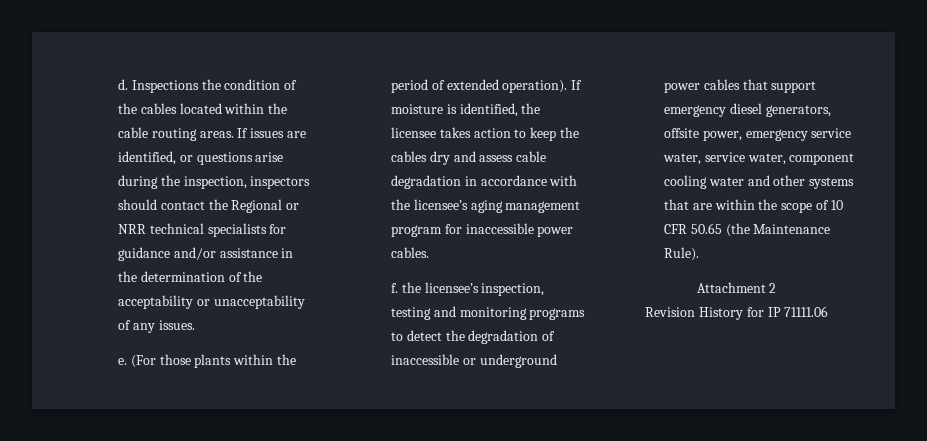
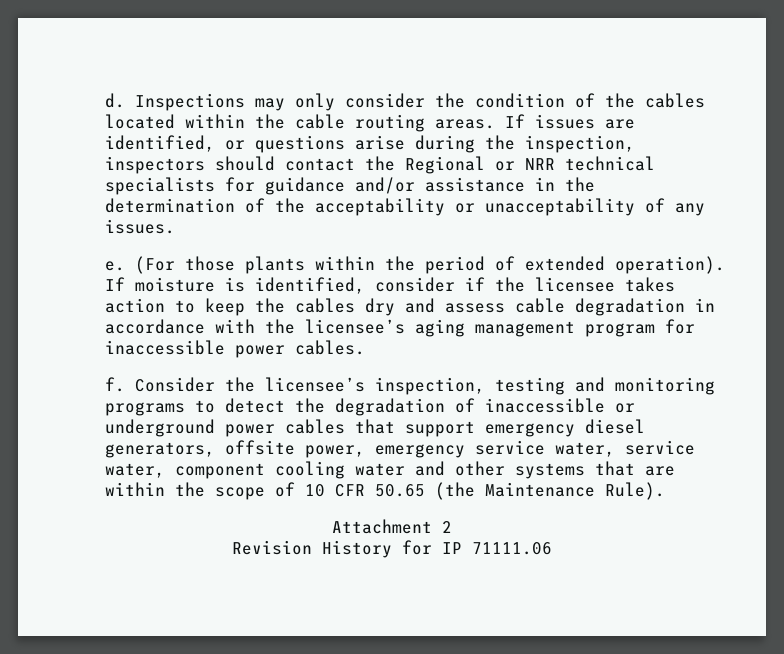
(199, 86) none -> [255,93,426,111] may only consider
(518, 110) none -> [375,277,486,292] consider if
(399, 288) none -> [135,377,216,392] Consider

